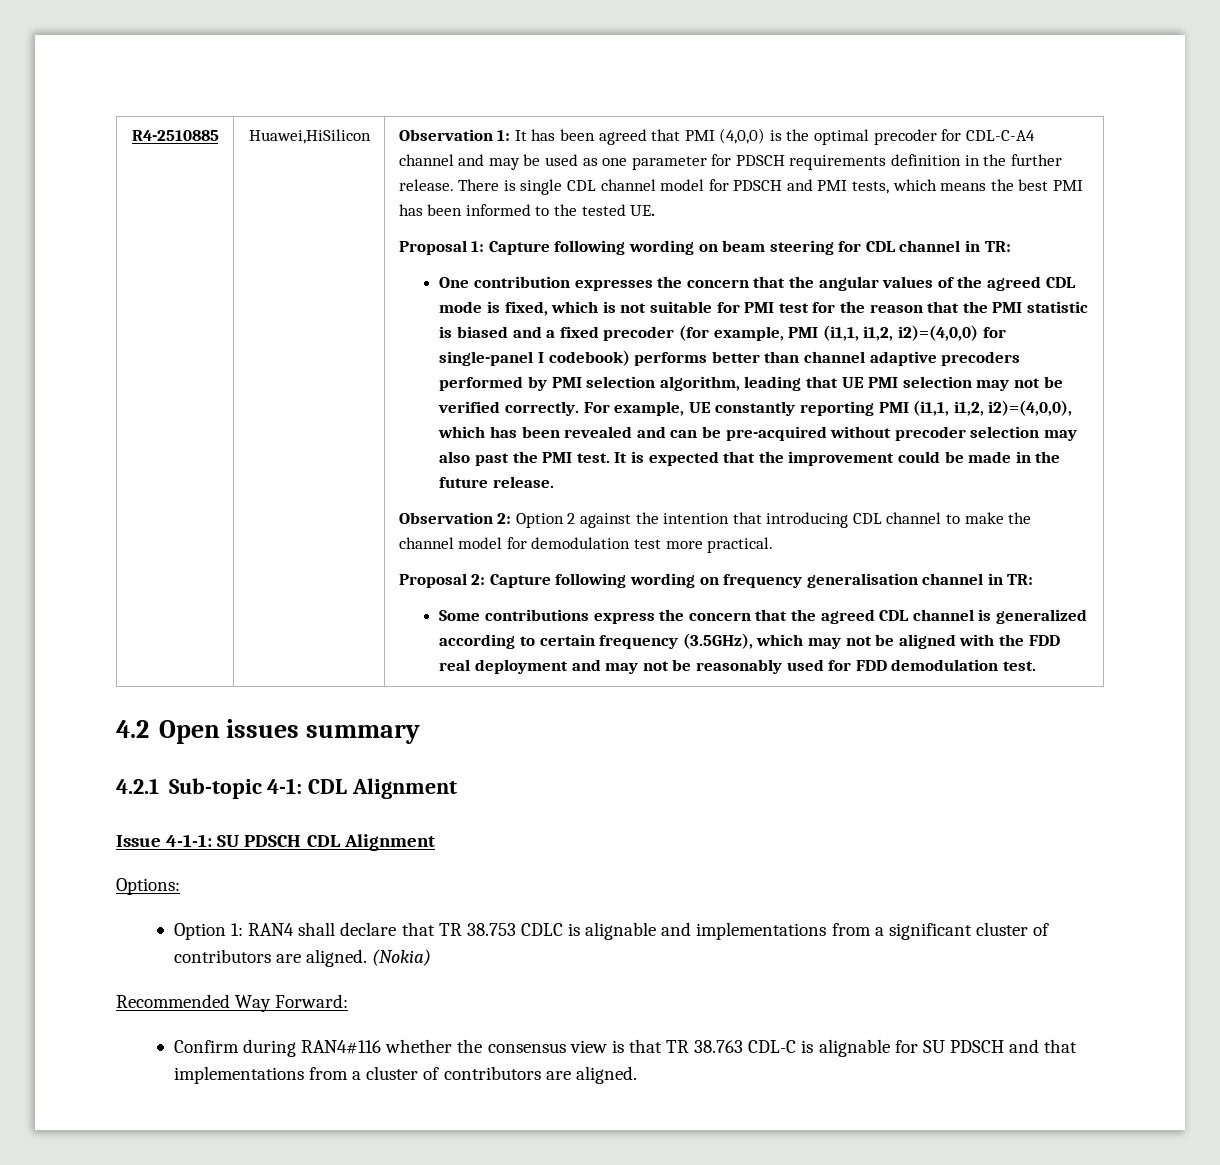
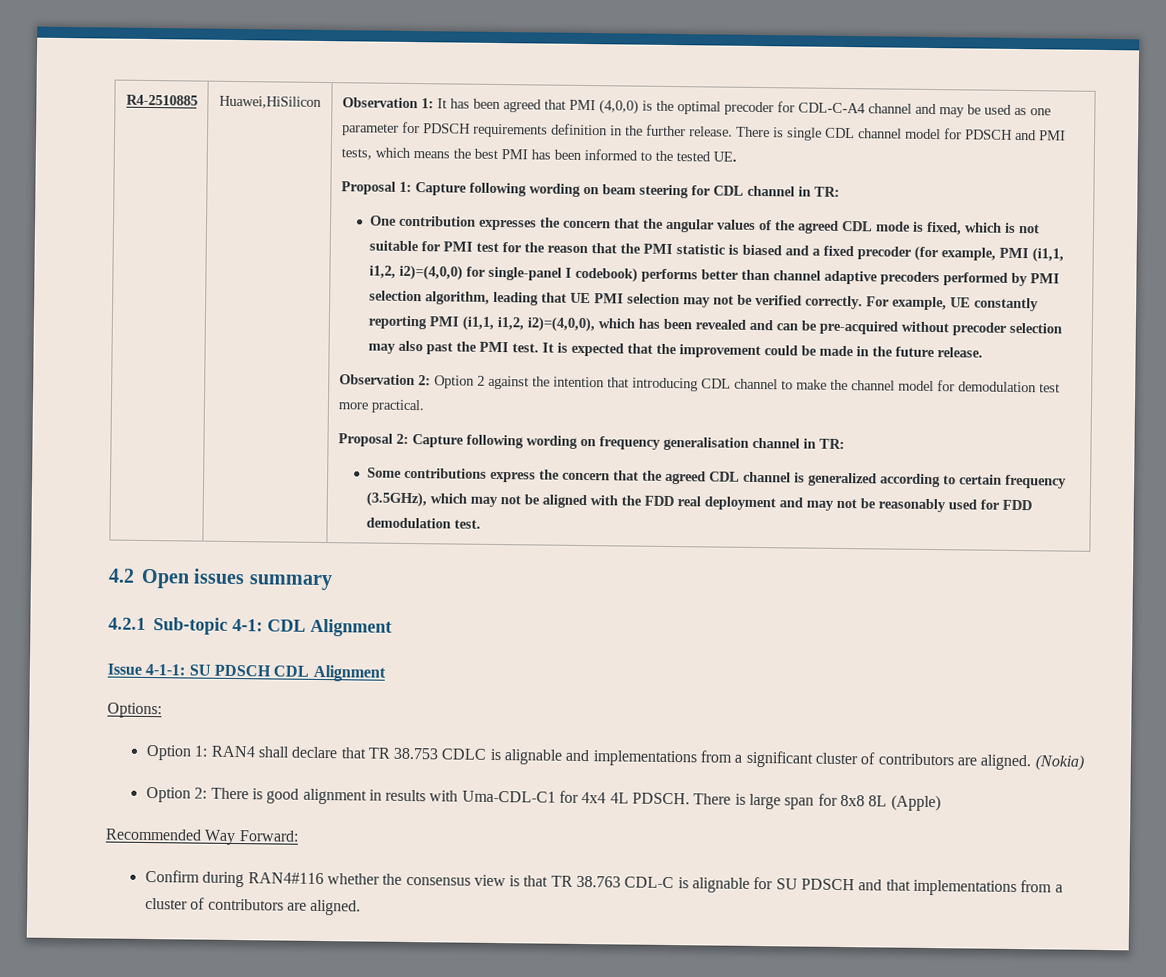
(432, 957) none -> [145,786,941,812] // Option 2: There is good alignment in results with Uma-CDL-C1 for 4x4 4L PDSCH. There is large span for 8x8 8L (Apple)

